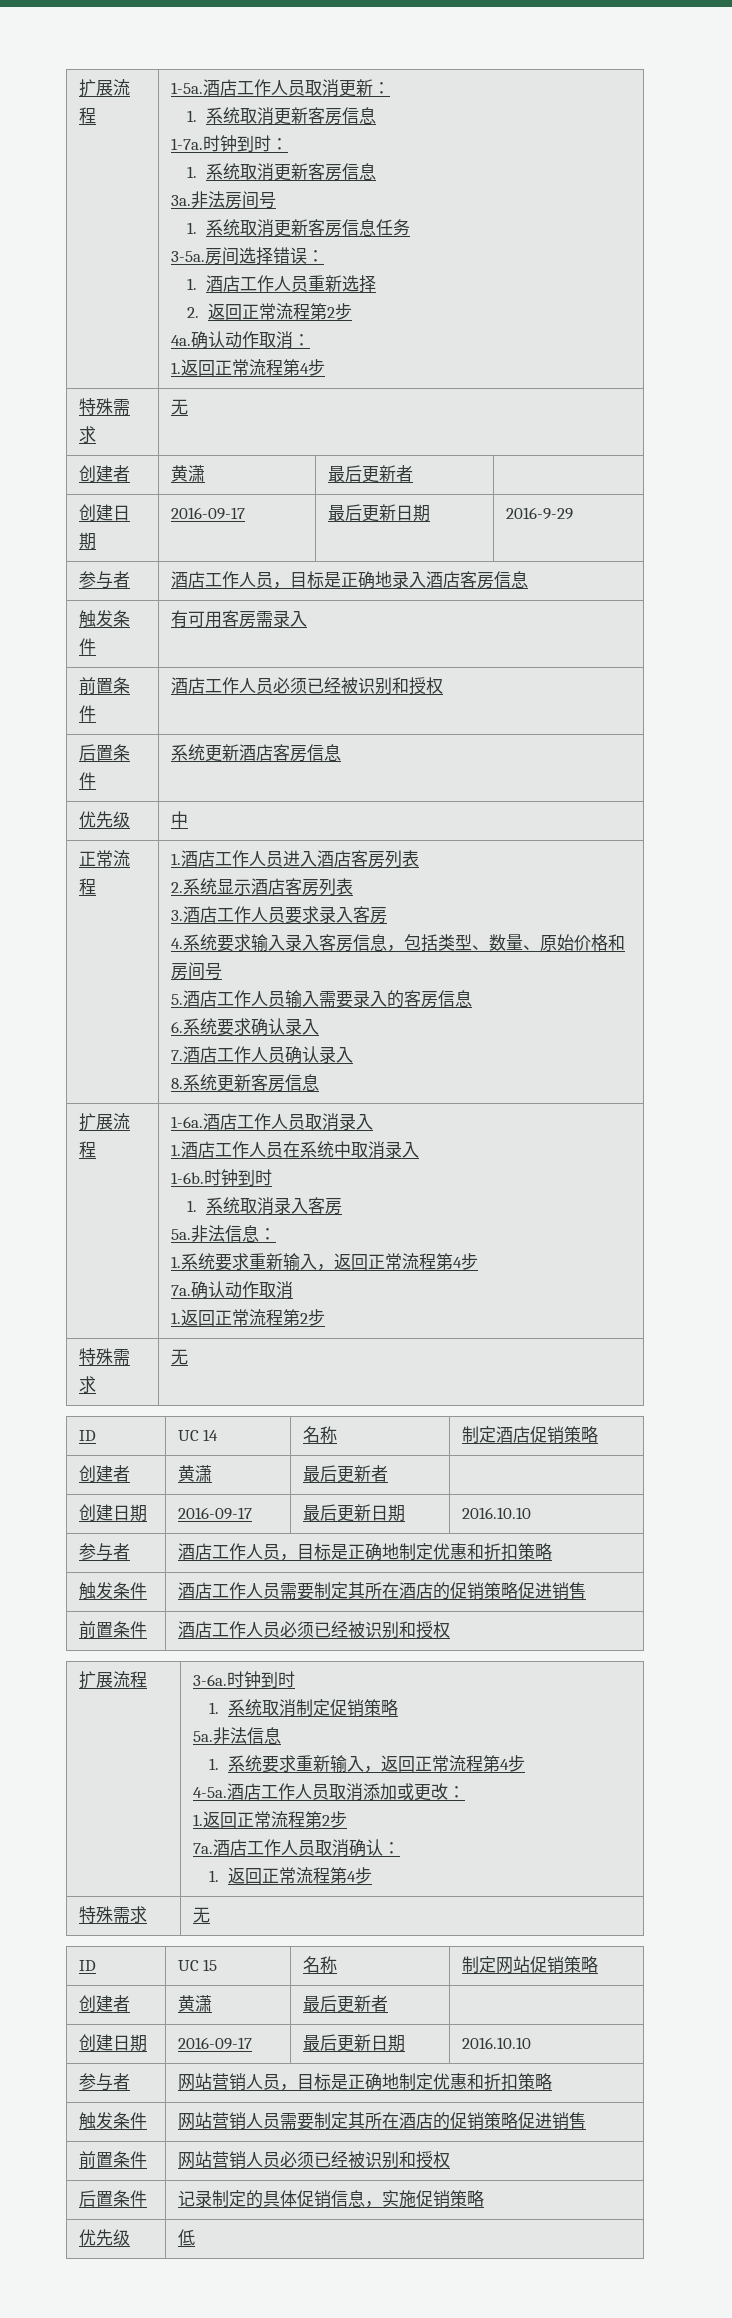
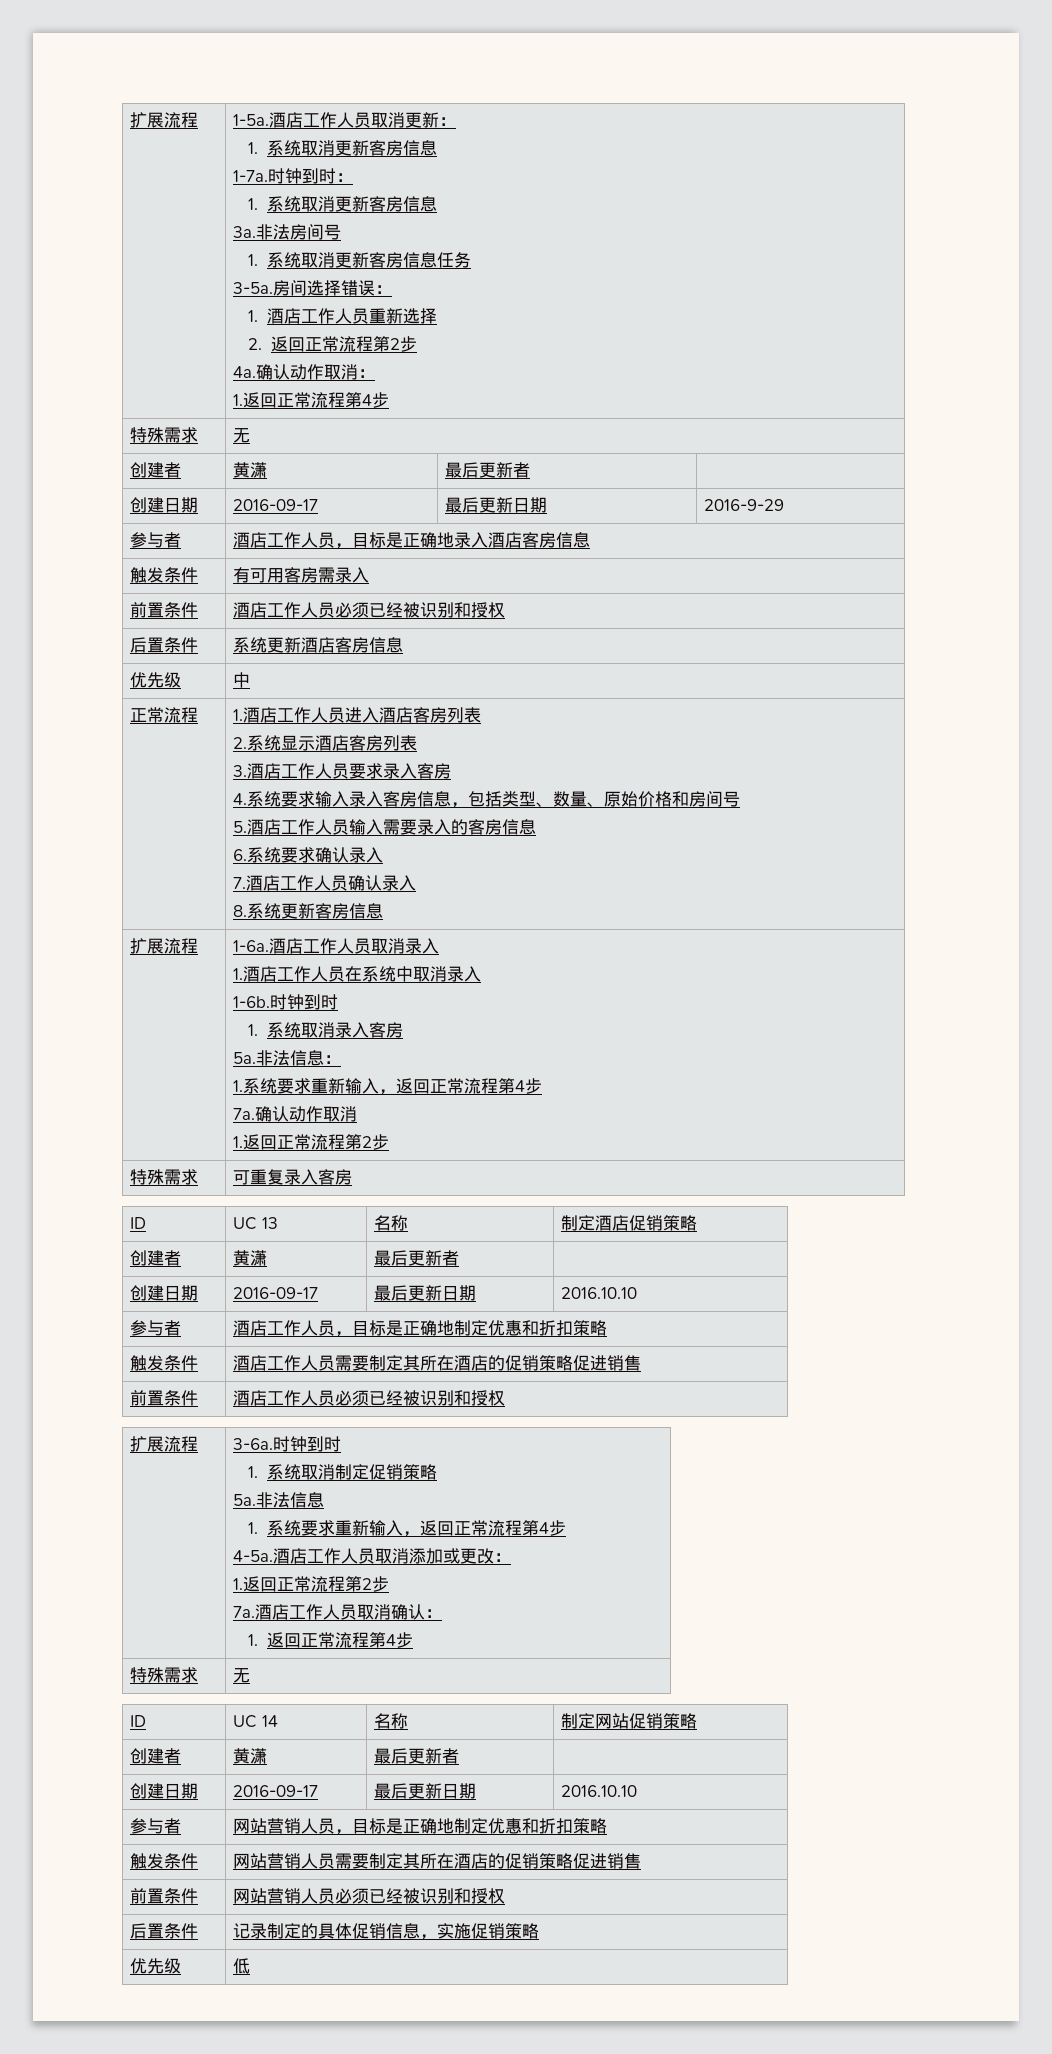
[170,1349,188,1365] [78,1430,96,1441] [177,1429,219,1441] 无 // ID | UC 14 -> [233,1169,353,1185] [130,1217,147,1229] [233,1217,278,1230] 可重复录入客房 // ID | UC 13
[203,1959,218,1971] 15 -> [261,1715,278,1727] 14

